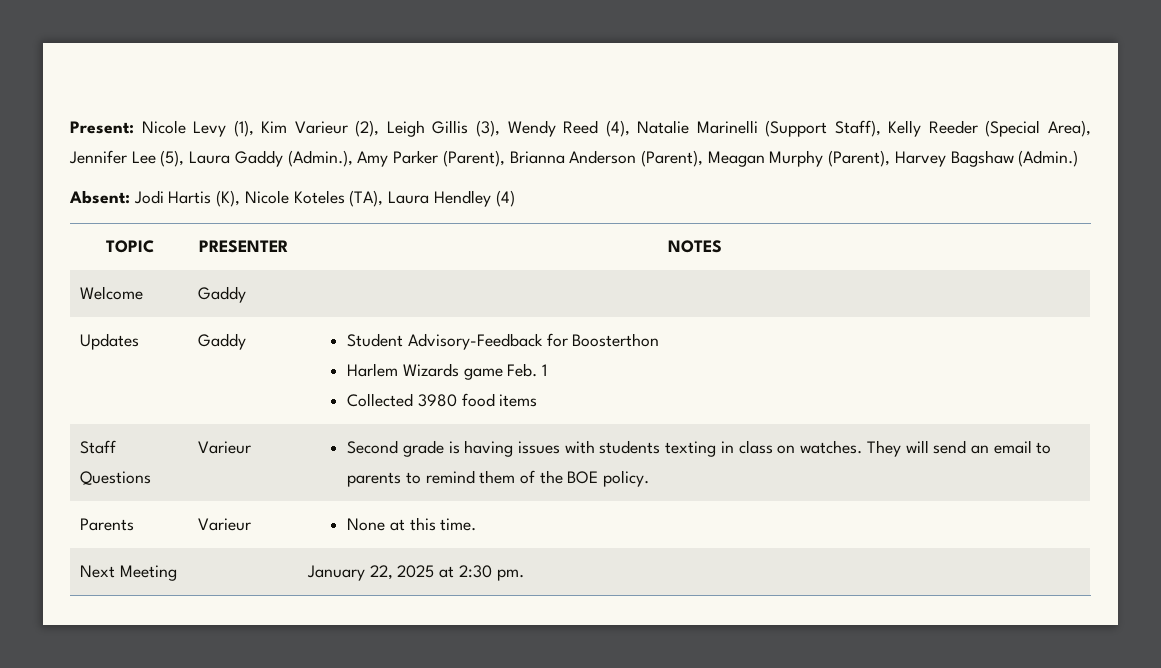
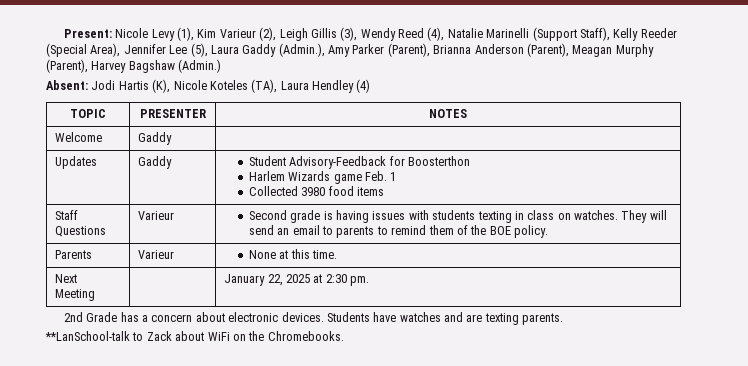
(524, 575) none -> [63,312,564,325] [45,331,344,341] // 2nd Grade has a concern about electronic devices. Students have watches and are texting parents. // **LanSchool-talk to Zack about WiFi on the Chromebooks.

